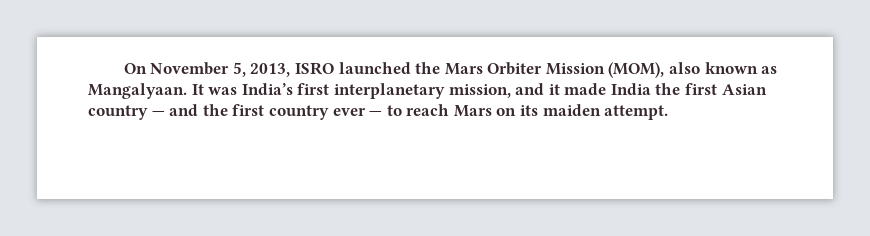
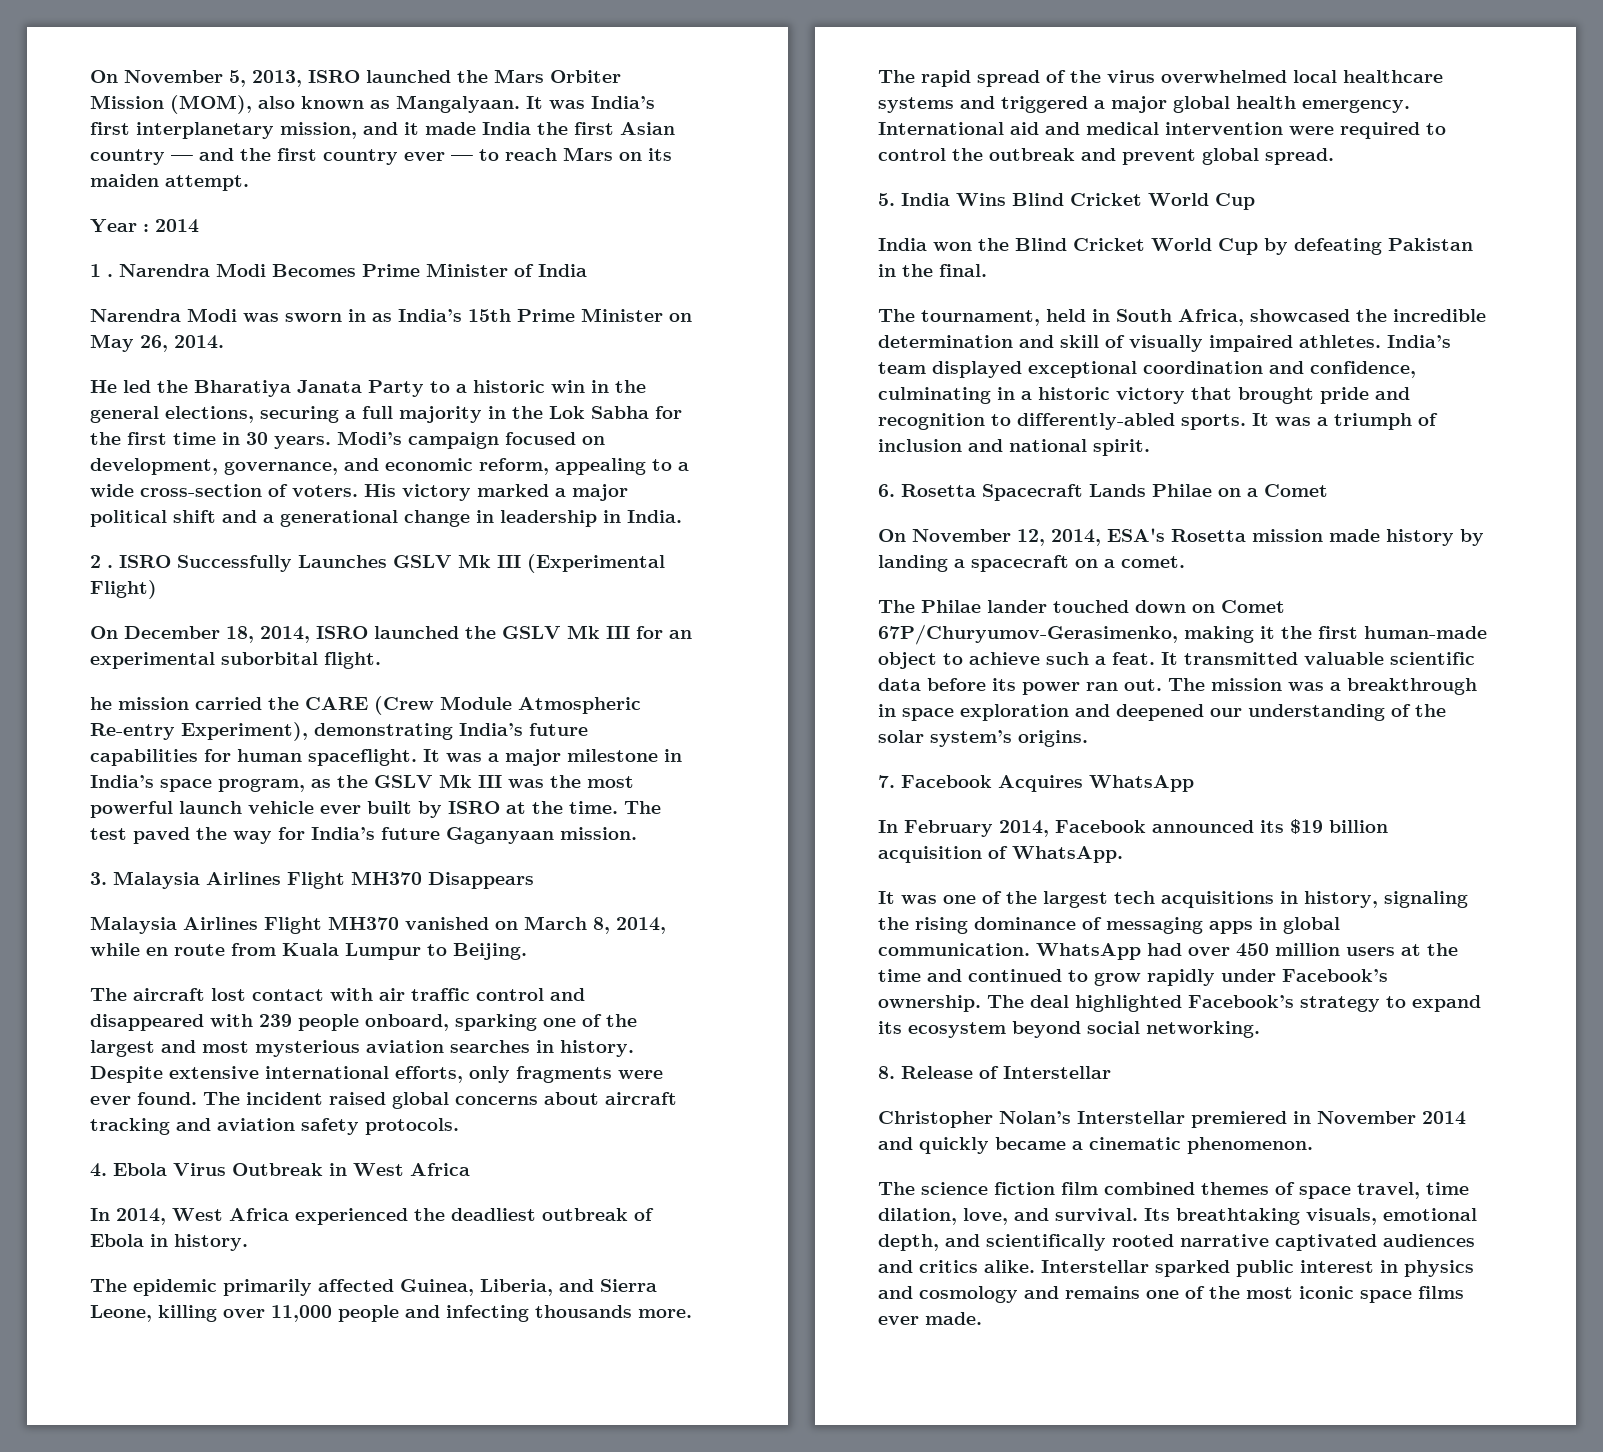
(669, 112) none -> [90,219,199,233] [90,263,587,277] [90,308,692,322] [90,334,224,352] [90,380,646,397] [90,406,682,423] [90,431,605,449] [90,458,689,475] [90,484,628,501] [90,510,682,527] [90,554,665,573] [90,580,157,599] [90,625,692,643] [90,652,381,669] [90,696,641,715] [90,722,588,741] [90,749,682,766] [90,774,634,792] [90,801,661,818] [90,827,637,844] [90,871,534,889] [90,916,666,934] [90,943,527,960] [90,988,585,1001] [90,1014,637,1031] [90,1040,634,1057] [90,1066,663,1083] [90,1092,677,1109] [90,1118,459,1135] [90,1163,470,1177] [90,1208,654,1225] [90,1234,248,1251] [90,1279,657,1296] [90,1305,692,1322] [878,70,1443,87] [878,96,1410,113] [878,122,1446,139] [878,148,1334,165] [878,193,1255,210] [878,238,1473,255] [878,264,987,277] [878,309,1486,326] [878,335,1451,352] [878,361,1416,378] [878,387,1410,404] [878,413,1438,430] [878,439,1150,456] [878,484,1328,501] [878,528,1484,546] [878,555,1185,572] [878,600,1285,613] [878,624,1487,645] [878,652,1475,669] [878,678,1477,695] [878,704,1446,721] [878,730,1088,747] [878,775,1194,792] [878,819,1388,837] [878,846,1123,863] [878,891,1468,908] [878,917,1340,934] [878,943,1458,960] [878,969,1388,986] [878,995,1481,1012] [878,1021,1260,1038] [878,1066,1111,1079] [878,1111,1466,1128] [878,1137,1313,1154] [878,1182,1469,1199] [878,1208,1477,1225] [878,1234,1475,1251] [878,1260,1474,1277] [878,1286,1464,1303] [878,1312,982,1325] // Year : 2014 // 1 . Narendra Modi Becomes Prime Minister of India // Narendra Modi was sworn in as India’s 15th Prime Minister on May 26, 2014. // He led the Bharatiya Janata Party to a historic win in the general elections, securing a full majority in the Lok Sabha for the first time in 30 years. Modi’s campaign focused on development, governance, and economic reform, appealing to a wide cross-section of voters. His victory marked a major political shift and a generational change in leadership in India. // 2 . ISRO Successfully Launches GSLV Mk III (Experimental Flight) // On December 18, 2014, ISRO launched the GSLV Mk III for an experimental suborbital flight. // he mission carried the CARE (Crew Module Atmospheric Re-entry Experiment), demonstrating India’s future capabilities for human spaceflight. It was a major milestone in India’s space program, as the GSLV Mk III was the most powerful launch vehicle ever built by ISRO at the time. The test paved the way for India’s future Gaganyaan mission. // 3. Malaysia Airlines Flight MH370 Disappears // Malaysia Airlines Flight MH370 vanished on March 8, 2014, while en route from Kuala Lumpur to Beijing. // The aircraft lost contact with air traffic control and disappeared with 239 people onboard, sparking one of the largest and most mysterious aviation searches in history. Despite extensive international efforts, only fragments were ever found. The incident raised global concerns about aircraft tracking and aviation safety protocols. // 4. Ebola Virus Outbreak in West Africa // In 2014, West Africa experienced the deadliest outbreak of Ebola in history. // The epidemic primarily affected Guinea, Liberia, and Sierra Leone, killing over 11,000 people and infecting thousands more. The rapid spread of the virus overwhelmed local healthcare systems and triggered a major global health emergency. International aid and medical intervention were required to control the outbreak and prevent global spread. // 5. India Wins Blind Cricket World Cup // India won the Blind Cricket World Cup by defeating Pakistan in the final. // The tournament, held in South Africa, showcased the incredible determination and skill of visually impaired athletes. India’s team displayed exceptional coordination and confidence, culminating in a historic victory that brought pride and recognition to differently-abled sports. It was a triumph of inclusion and national spirit. // 6. Rosetta Spacecraft Lands Philae on a Comet // On November 12, 2014, ESA's Rosetta mission made history by landing a spacecraft on a comet. // The Philae lander touched down on Comet 67P/Churyumov-Gerasimenko, making it the first human-made object to achieve such a feat. It transmitted valuable scientific data before its power ran out. The mission was a breakthrough in space exploration and deepened our understanding of the solar system’s origins. // 7. Facebook Acquires WhatsApp // In February 2014, Facebook announced its $19 billion acquisition of WhatsApp. // It was one of the largest tech acquisitions in history, signaling the rising dominance of messaging apps in global communication. WhatsApp had over 450 million users at the time and continued to grow rapidly under Facebook’s ownership. The deal highlighted Facebook’s strategy to expand its ecosystem beyond social networking. // 8. Release of Interstellar // Christopher Nolan’s Interstellar premiered in November 2014 and quickly became a cinematic phenomenon. // The science fiction film combined themes of space travel, time dilation, love, and survival. Its breathtaking visuals, emotional depth, and scientifically rooted narrative captivated audiences and critics alike. Interstellar sparked public interest in physics and cosmology and remains one of the most iconic space films ever made.

